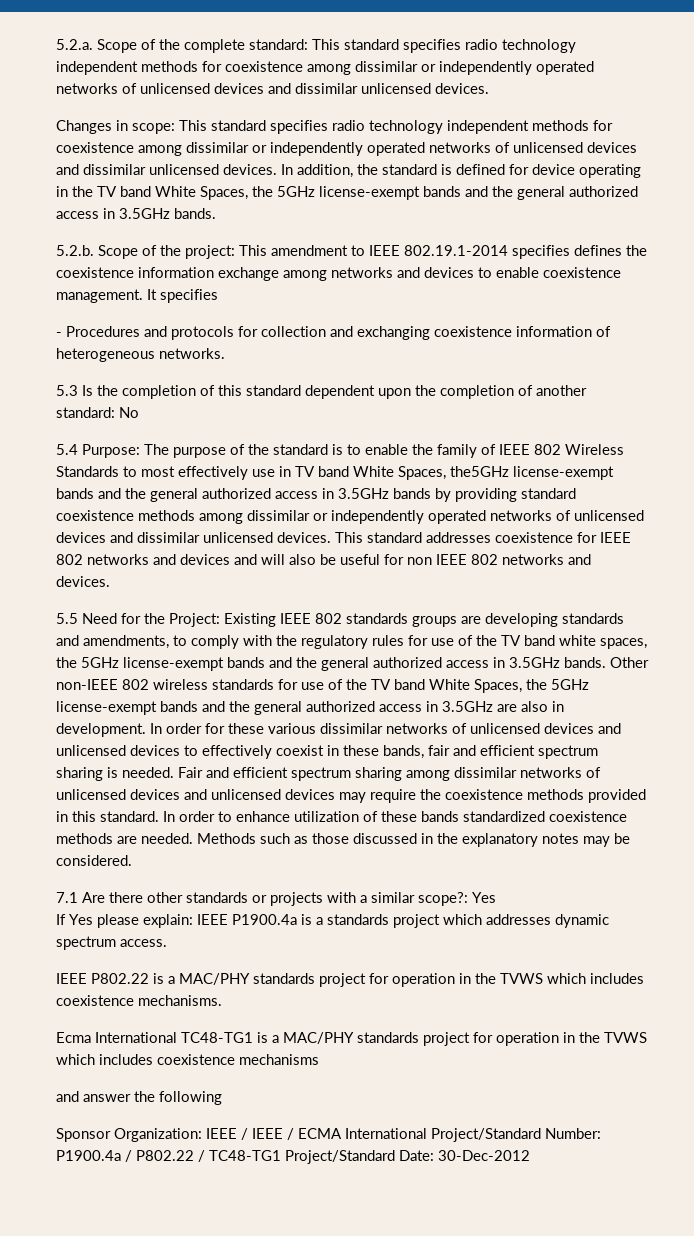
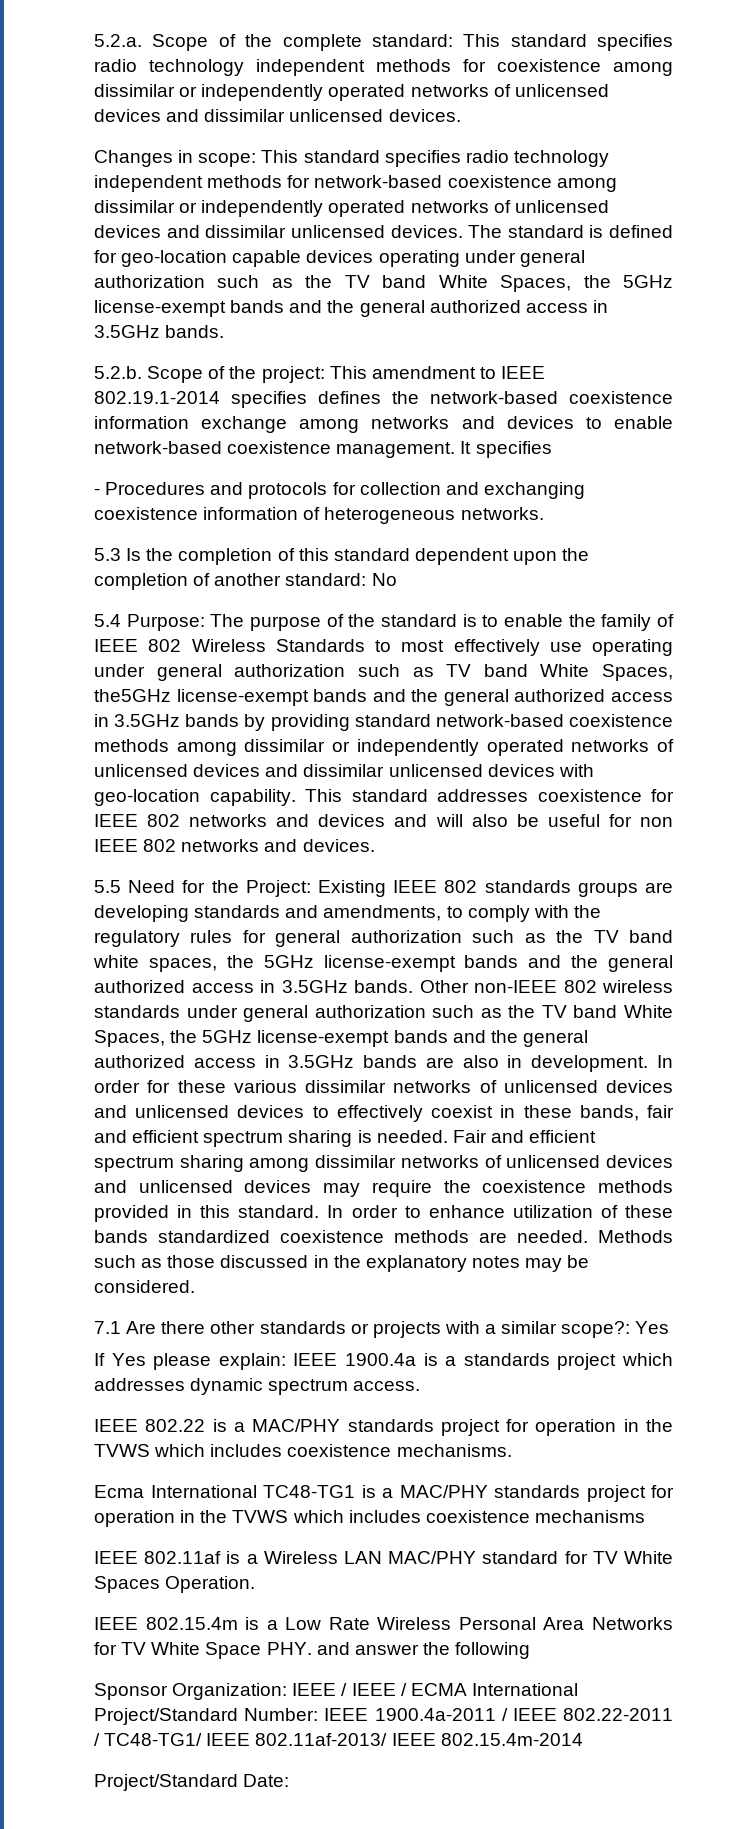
(613, 125) none -> [314,175,443,188] network-based
[281,164,378,178] In addition, the -> [468,225,503,238] The
[532,164,641,178] [56,186,68,197] device operating in -> [121,250,585,267] [94,275,293,288] geo-location capable devices operating under general authorization such as
(647, 250) none -> [430,391,558,404] network-based
(539, 272) none -> [94,441,222,454] network-based
[279,466,291,477] in -> [592,639,673,656] [94,664,434,681] operating under general authorization such as
(576, 493) none -> [435,714,564,727] network-based
[277,532,331,543] devices. -> [487,764,594,777] [94,789,296,806] devices with geo-location capability.
[431,635,473,646] use of -> [275,930,546,947] general authorization such as
[278,679,343,690] for use of -> [186,1005,502,1022] under general authorization such as
(493, 706) none -> [363,1055,418,1068] bands
[232,914,297,925] P1900.4a -> [345,1353,416,1366] 1900.4a
[91,973,149,984] P802.22 -> [145,1419,206,1432] 802.22
(319, 1059) none -> [94,1551,673,1564] [94,1576,256,1593] [94,1617,673,1630] [94,1642,312,1659] IEEE 802.11af is a Wireless LAN MAC/PHY standard for TV White Spaces Operation. // IEEE 802.15.4m is a Low Rate Wireless Personal Area Networks for TV White Space PHY.
[56,1150,281,1162] P1900.4a / P802.22 / TC48-TG1 -> [324,1708,674,1721] [94,1733,583,1746] IEEE 1900.4a-2011 / IEEE 802.22-2011 / TC48-TG1/ IEEE 802.11af-2013/ IEEE 802.15.4m-2014 //
[438,1150,530,1161] 30-Dec-2012 -> (290, 1780) none

